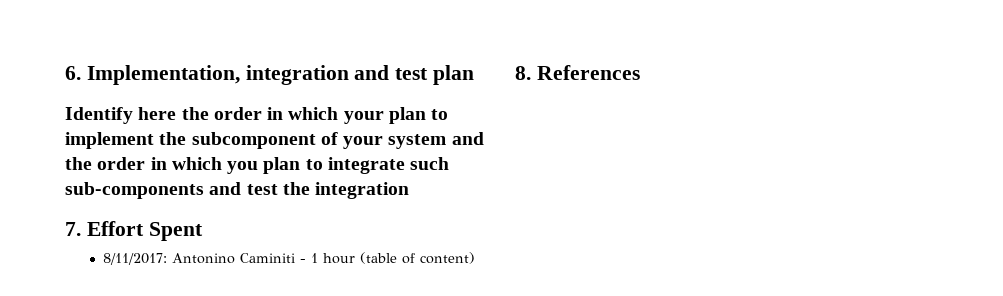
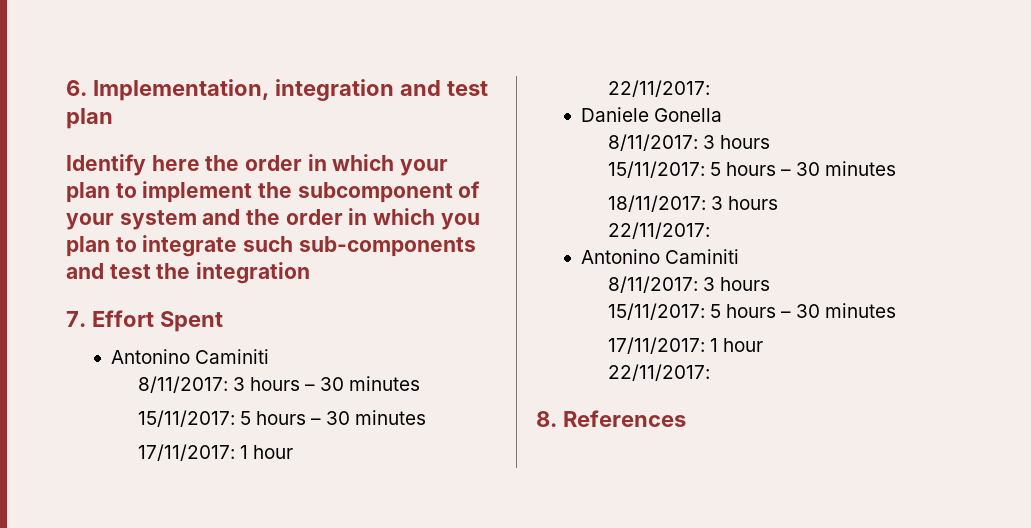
[103,252,476,265] 8/11/2017: Antonino Caminiti - 1 hour (table of content) -> [110,349,269,364] [137,376,421,393] [137,410,427,427] [137,444,293,461] [607,80,710,97] [580,107,722,122] [607,134,770,151] [607,161,897,178] [607,195,778,212] [607,222,710,239] [580,249,739,264] [607,276,770,293] [607,303,897,320] [607,337,763,354] [607,364,710,381] Antonino Caminiti // 8/11/2017: 3 hours – 30 minutes // 15/11/2017: 5 hours – 30 minutes // 17/11/2017: 1 hour // 22/11/2017: // Daniele Gonella // 8/11/2017: 3 hours // 15/11/2017: 5 hours – 30 minutes // 18/11/2017: 3 hours // 22/11/2017: // Antonino Caminiti // 8/11/2017: 3 hours // 15/11/2017: 5 hours – 30 minutes // 17/11/2017: 1 hour // 22/11/2017:

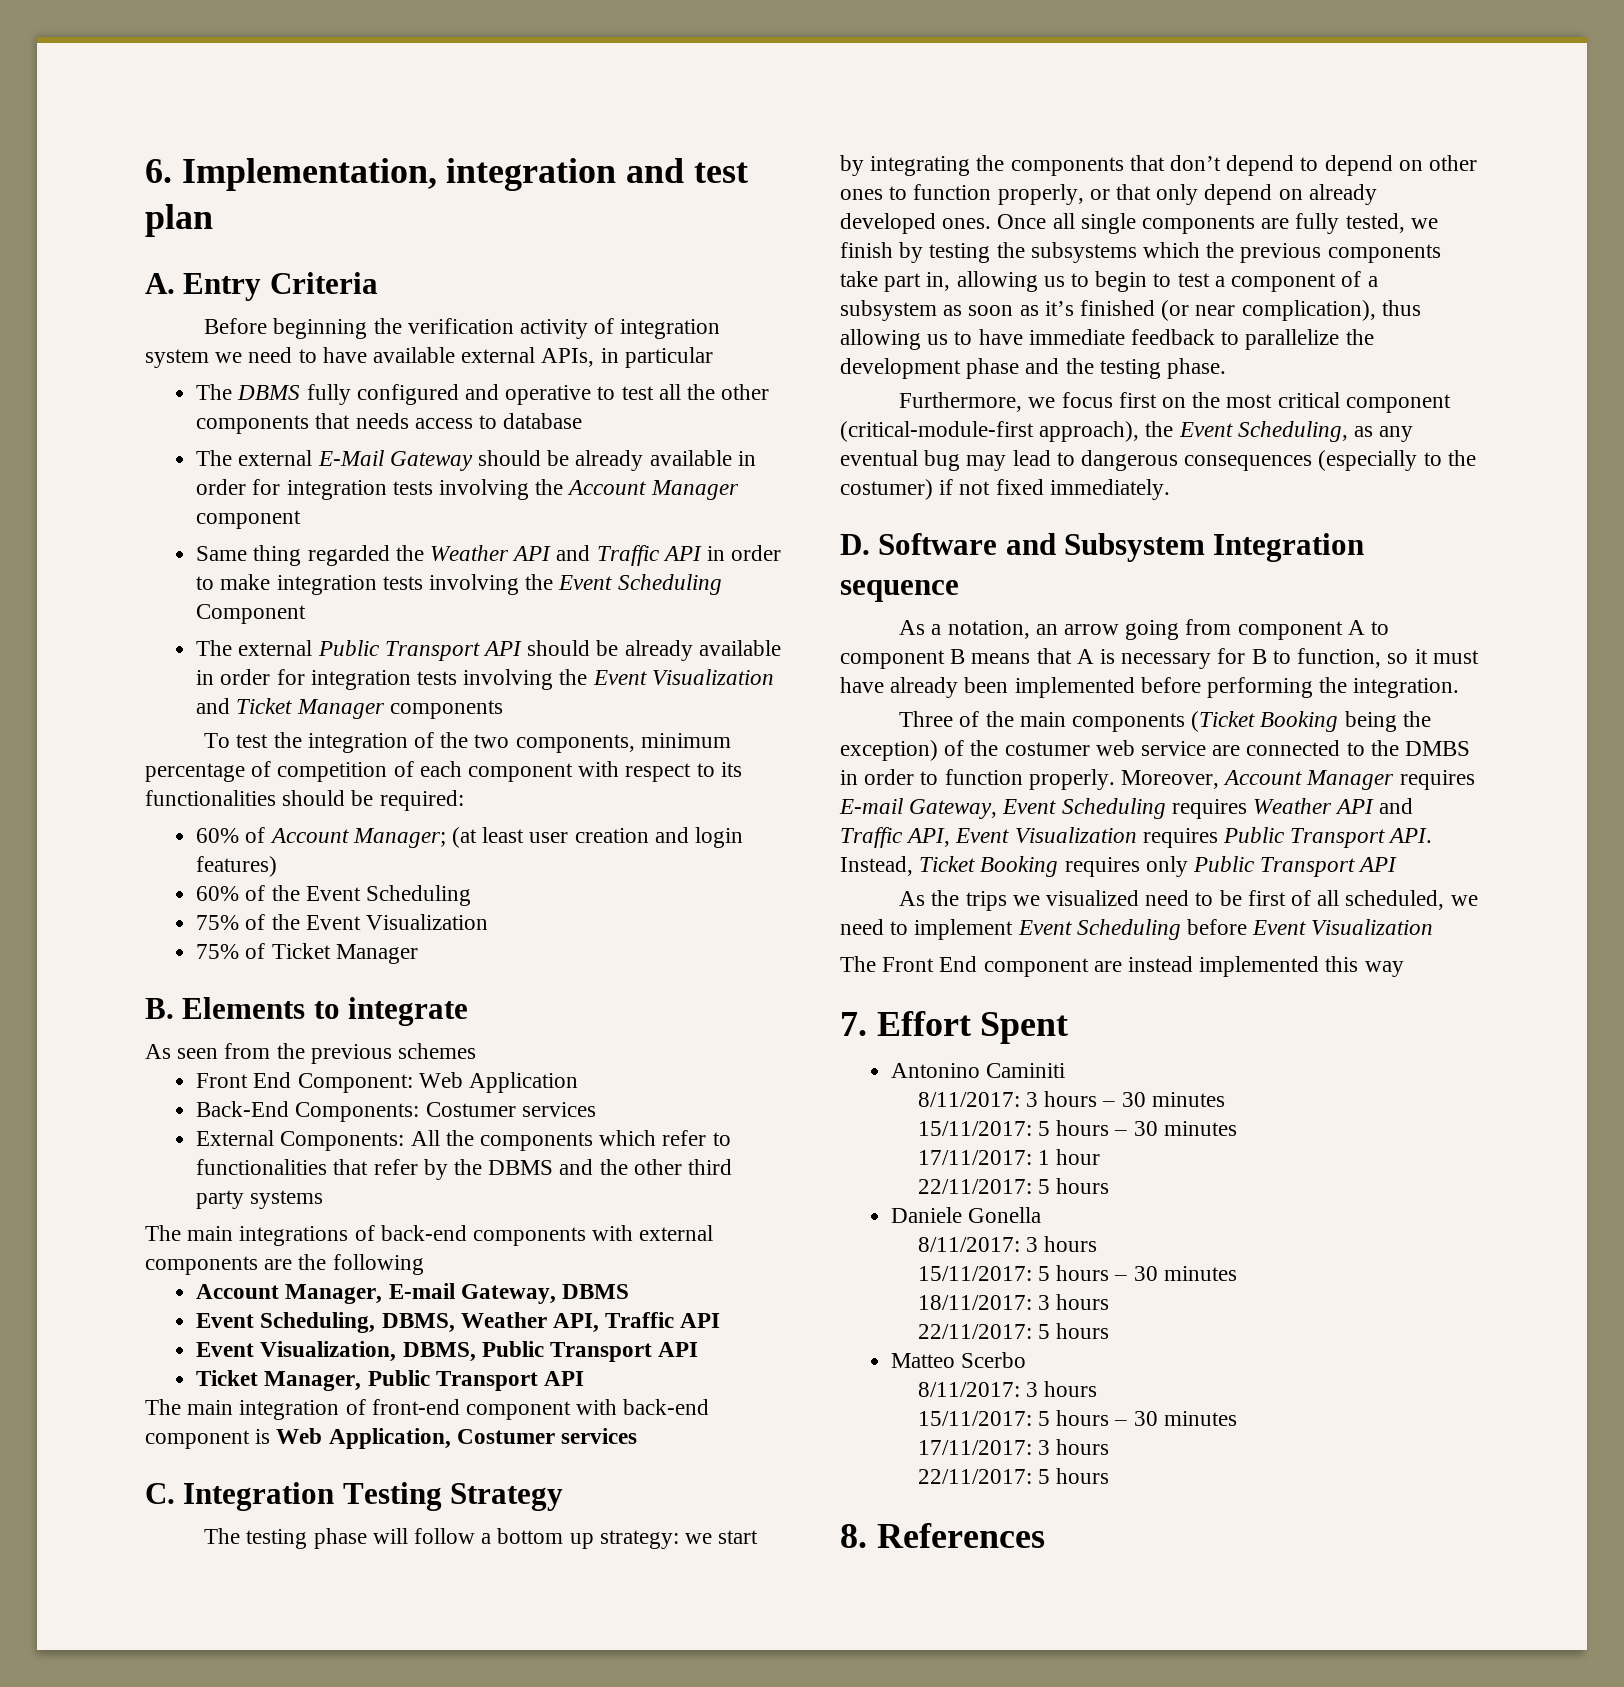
[66,154,449,176] [66,181,481,203] [66,208,480,230] [66,235,476,257] [66,262,311,284] Identify here the order in which your plan to implement the subcomponent of your system and the order in which you plan to integrate such sub-components and test the integration -> [145,272,378,301] [204,318,721,339] [145,347,713,368] [196,384,770,405] [196,413,583,434] [196,450,756,471] [196,479,739,500] [196,510,302,529] [196,545,782,566] [196,574,722,595] [196,604,307,624] [196,640,781,661] [196,669,774,690] [196,698,503,719] [204,732,731,753] [145,761,742,782] [145,790,464,811] [196,827,744,848] [196,856,278,877] [196,885,472,906] [196,914,489,930] [196,943,418,964] [145,997,469,1026] [145,1043,477,1064] [196,1072,579,1093] [196,1101,596,1122] [196,1130,731,1151] [196,1159,733,1180] [196,1190,324,1209] [145,1225,714,1246] [145,1254,424,1275] [196,1283,630,1304] [196,1312,721,1333] [196,1341,699,1362] [196,1370,585,1391] [145,1399,710,1420] [145,1428,638,1449] [145,1482,564,1511] [204,1528,759,1549] [840,155,1478,176] [840,184,1377,205] [840,213,1438,234] [840,242,1441,263] [840,271,1378,292] [840,300,1421,321] [840,329,1374,350] [840,358,1227,379] [899,392,1451,413] [840,421,1414,442] [840,450,1476,471] [840,479,1170,500] [840,533,1365,562] [840,580,959,602] [899,619,1390,640] [840,648,1479,669] [840,677,1460,698] [899,711,1431,732] [840,740,1471,761] [840,769,1475,790] [839,798,1414,819] [840,827,1433,848] [840,856,1398,877] [899,890,1478,911] [840,919,1434,940] [840,956,1404,977] A. Entry Criteria // Before beginning the verification activity of integration system we need to have available external APIs, in particular // The DBMS fully configured and operative to test all the other components that needs access to database // The external E-Mail Gateway should be already available in order for integration tests involving the Account Manager component // Same thing regarded the Weather API and Traffic API in order to make integration tests involving the Event Scheduling Component // The external Public Transport API should be already available in order for integration tests involving the Event Visualization and Ticket Manager components // To test the integration of the two components, minimum percentage of competition of each component with respect to its functionalities should be required: // 60% of Account Manager; (at least user creation and login features) // 60% of the Event Scheduling // 75% of the Event Visualization // 75% of Ticket Manager // B. Elements to integrate // As seen from the previous schemes // Front End Component: Web Application // Back-End Components: Costumer services // External Components: All the components which refer to functionalities that refer by the DBMS and the other third party systems // The main integrations of back-end components with external components are the following // Account Manager, E-mail Gateway, DBMS // Event Scheduling, DBMS, Weather API, Traffic API // Event Visualization, DBMS, Public Transport API // Ticket Manager, Public Transport API // The main integration of front-end component with back-end component is Web Application, Costumer services // C. Integration Testing Strategy // The testing phase will follow a bottom up strategy: we start by integrating the components that don’t depend to depend on other ones to function properly, or that only depend on already developed ones. Once all single components are fully tested, we finish by testing the subsystems which the previous components take part in, allowing us to begin to test a component of a subsystem as soon as it’s finished (or near complication), thus allowing us to have immediate feedback to parallelize the development phase and the testing phase. // Furthermore, we focus first on the most critical component (critical-module-first approach), the Event Scheduling, as any eventual bug may lead to dangerous consequences (especially to the costumer) if not fixed immediately. // D. Software and Subsystem Integration sequence // As a notation, an arrow going from component A to component B means that A is necessary for B to function, so it must have already been implemented before performing the integration. // Three of the main components (Ticket Booking being the exception) of the costumer web service are connected to the DMBS in order to function properly. Moreover, Account Manager requires E-mail Gateway, Event Scheduling requires Weather API and Traffic API, Event Visualization requires Public Transport API. Instead, Ticket Booking requires only Public Transport API // As the trips we visualized need to be first of all scheduled, we need to implement Event Scheduling before Event Visualization // The Front End component are instead implemented this way
(710, 88) none -> [1037,1178,1110,1194] 5 hours
[580,249,739,264] // Antonino Caminiti -> [1037,1323,1110,1339] [891,1352,1027,1368] 5 hours // Matteo Scerbo
[709,338,763,352] [607,364,710,381] 1 hour // 22/11/2017: -> [1037,1439,1110,1455] [917,1468,1110,1484] 3 hours // 22/11/2017: 5 hours

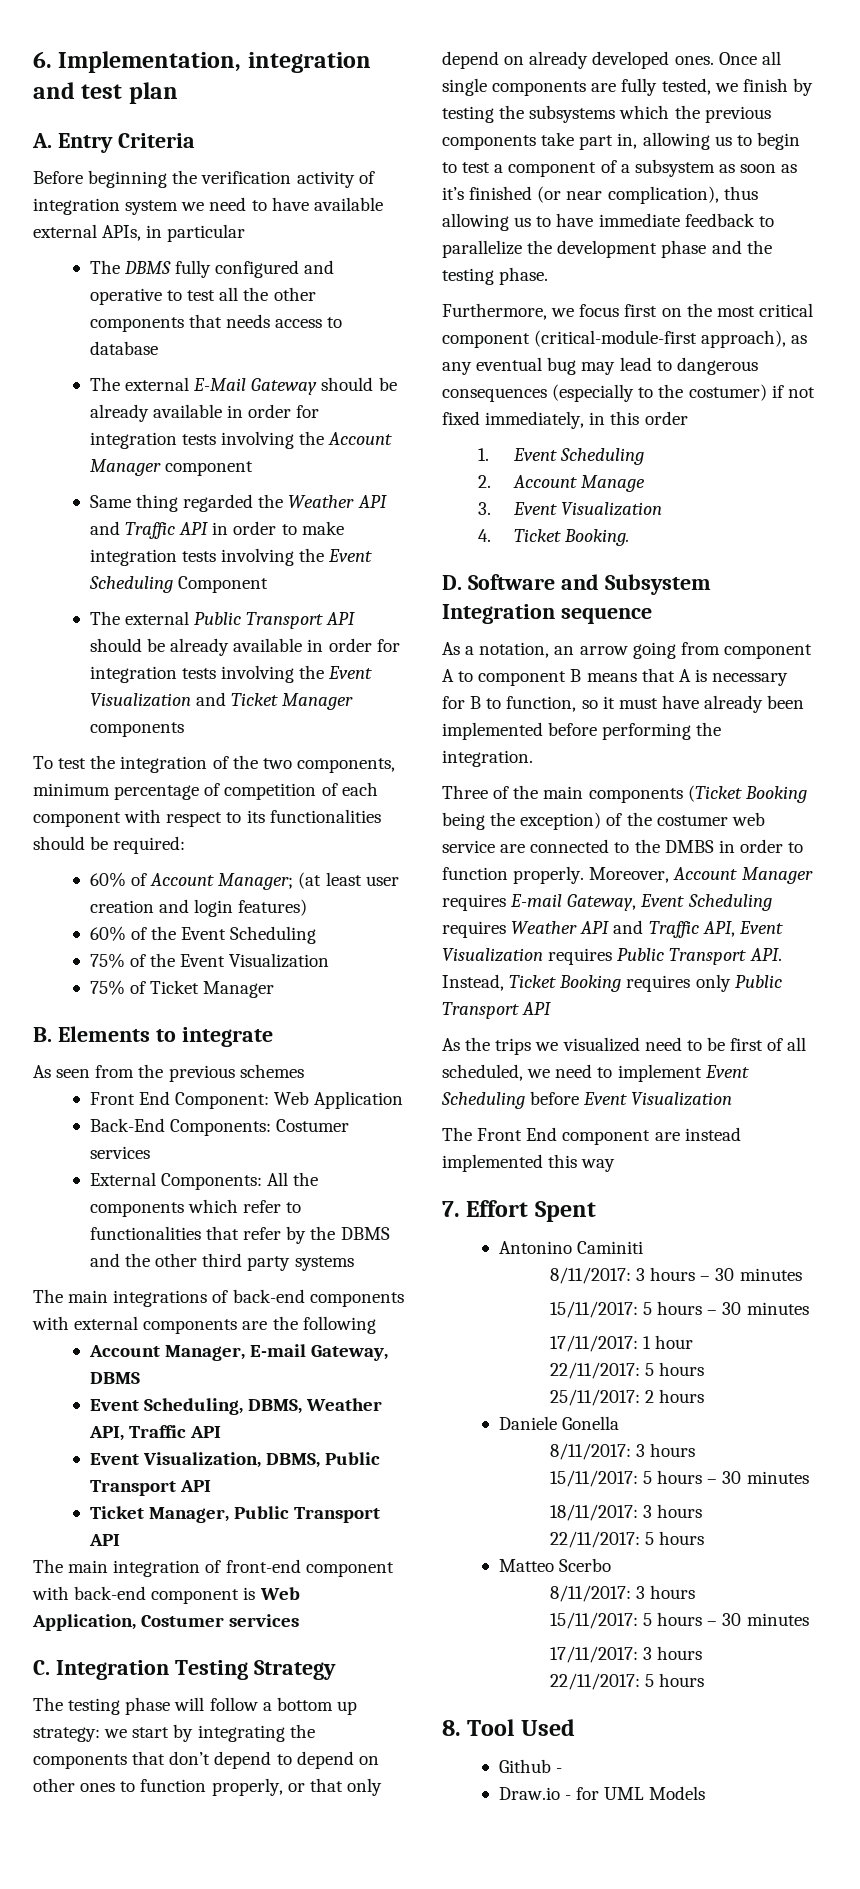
[1145,421,1348,442] the Event Scheduling, -> (787, 339) none
[1049,479,1170,500] immediately. -> [485,411,688,429] [477,448,645,465] [477,475,646,492] [477,502,663,516] [477,529,630,546] immediately, in this order // 1. Event Scheduling // 2. Account Manage // 3. Event Visualization // 4. Ticket Booking.
(1110, 1186) none -> [549,1389,705,1406] // 25/11/2017: 2 hours
[876,1523,1045,1548] References -> [467,1719,575,1736] [498,1759,563,1773] [498,1786,706,1800] Tool Used // Github - // Draw.io - for UML Models

